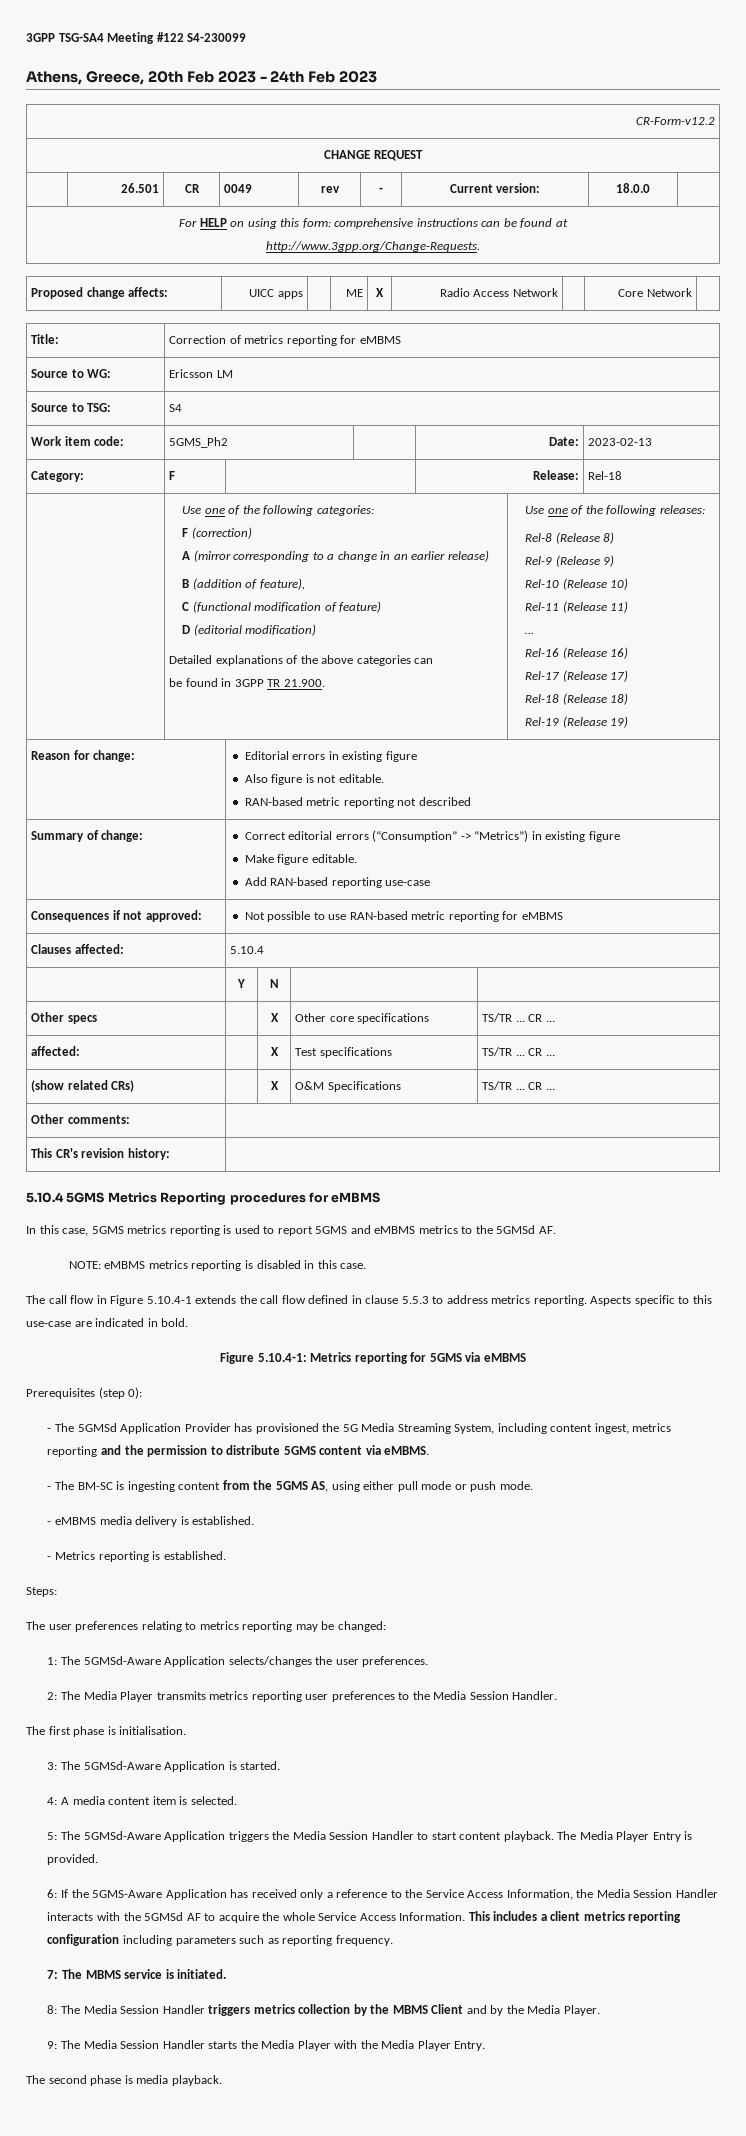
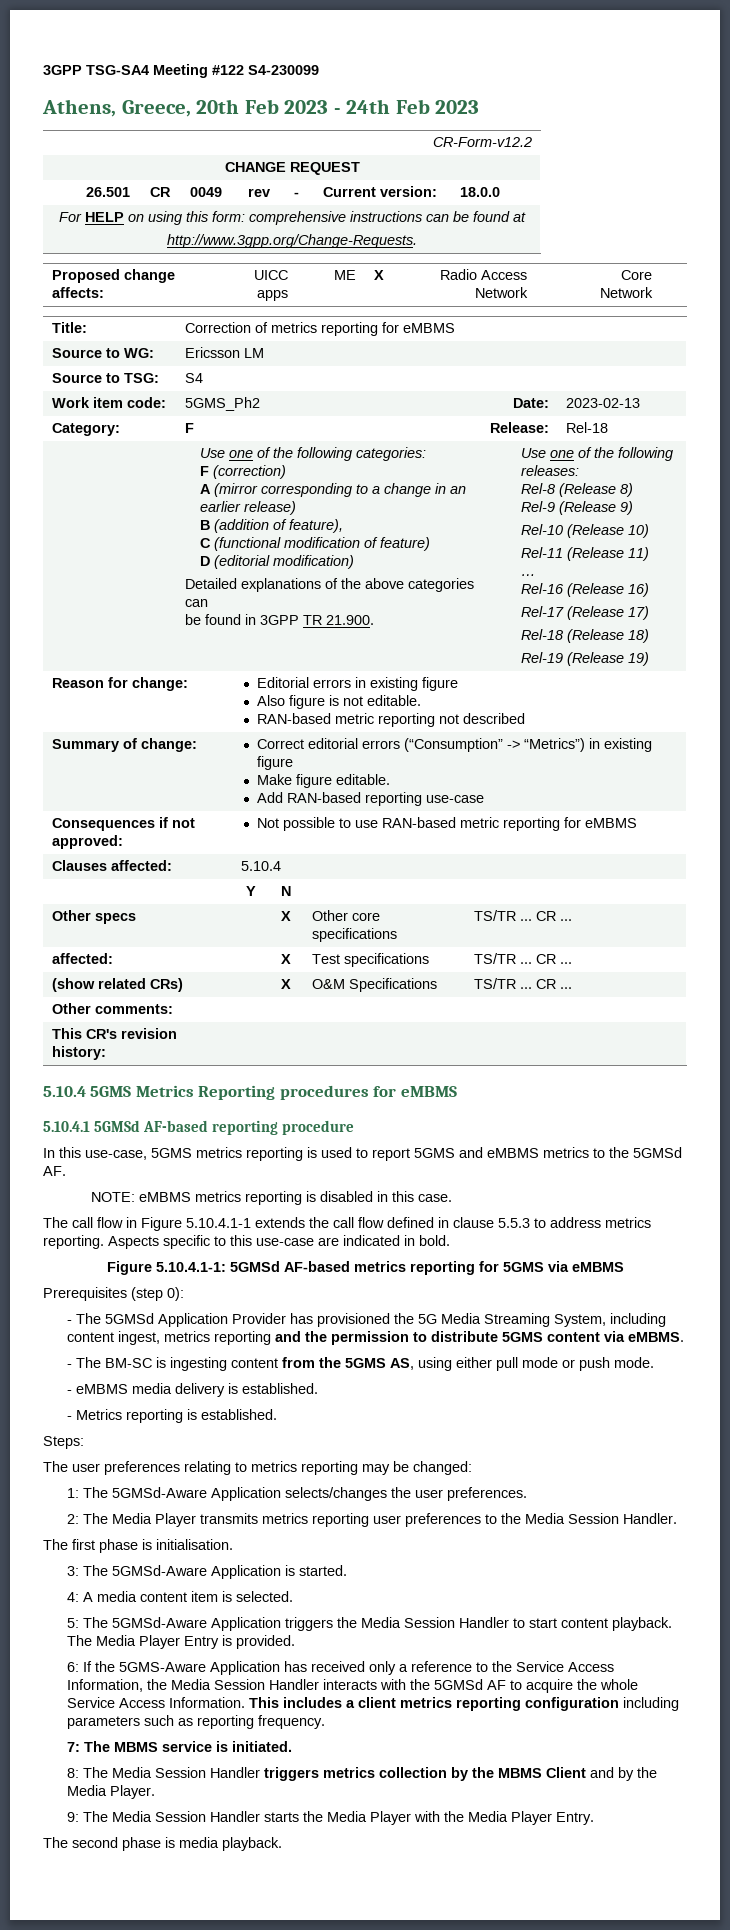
(381, 1197) none -> [43,1120,354,1135] // 5.10.4.1 5GMSd AF-based reporting procedure
[62,1228,89,1236] case, -> [85,1150,147,1160] use-case,
[146,1296,192,1304] 5.10.4-1 -> [186,1218,251,1228] 5.10.4.1-1
[257,1352,352,1362] 5.10.4-1: Metrics -> [155,1261,406,1272] 5.10.4.1-1: 5GMSd AF-based metrics

